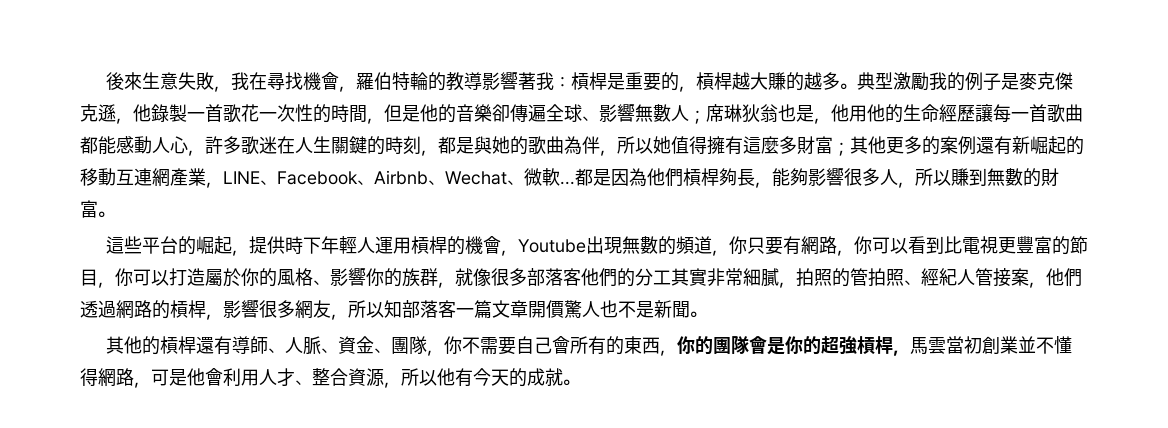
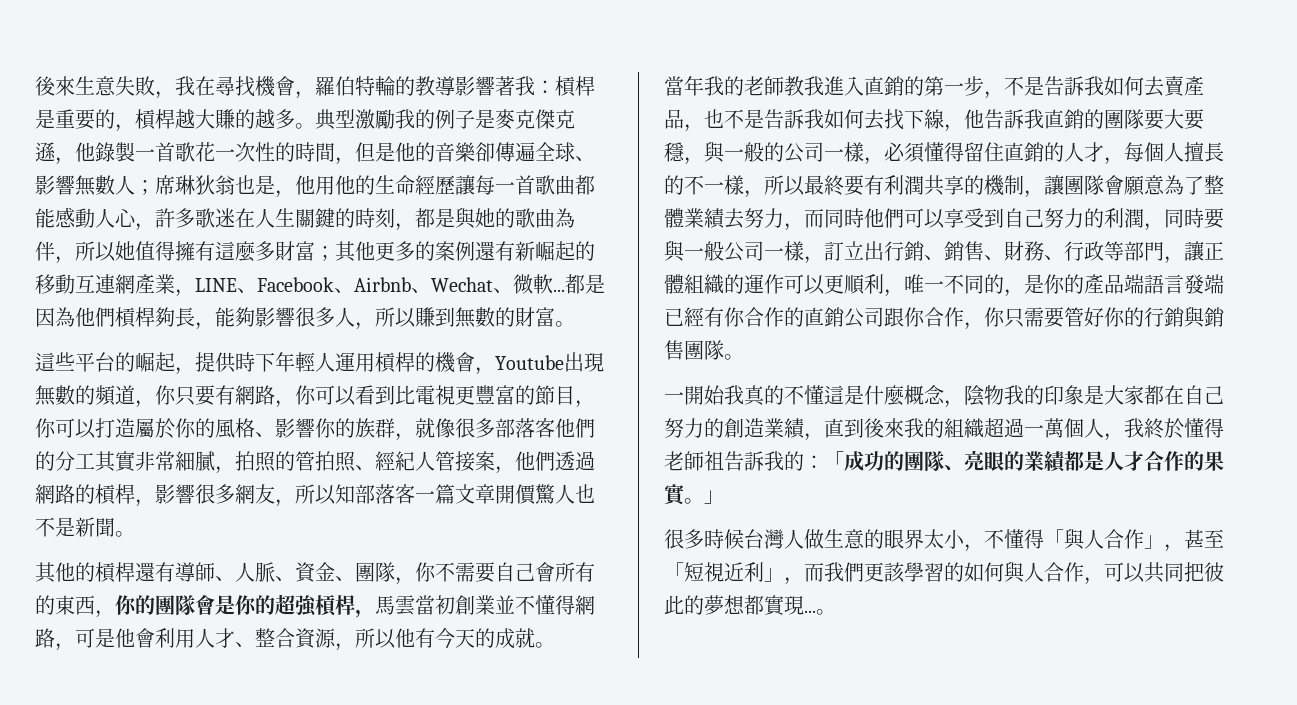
(580, 382) none -> [664,76,1204,99] [664,109,1204,132] [664,141,1224,165] [664,175,1224,198] [664,208,1224,231] [664,240,1224,264] [664,274,1224,297] [664,306,1225,330] [664,340,744,360] [664,385,1224,408] [664,418,1224,441] [664,450,1224,473] [664,484,724,506] [664,528,1224,552] [664,561,1224,585] [664,595,836,616] // 當年我的老師教我進入直銷的第一步，不是告訴我如何去賣產品，也不是告訴我如何去找下線，他告訴我直銷的團隊要大要穩，與一般的公司一樣，必須懂得留住直銷的人才，每個人擅長的不一樣，所以最終要有利潤共享的機制，讓團隊會願意為了整體業績去努力，而同時他們可以享受到自己努力的利潤，同時要與一般公司一樣，訂立出行銷、銷售、財務、行政等部門，讓正體組織的運作可以更順利，唯一不同的，是你的產品端語言發端已經有你合作的直銷公司跟你合作，你只需要管好你的行銷與銷售團隊。 // 一開始我真的不懂這是什麼概念，陰物我的印象是大家都在自己努力的創造業績，直到後來我的組織超過一萬個人，我終於懂得老師祖告訴我的：「成功的團隊、亮眼的業績都是人才合作的果實。」 // 很多時候台灣人做生意的眼界太小，不懂得「與人合作」，甚至「短視近利」，而我們更該學習的如何與人合作，可以共同把彼此的夢想都實現...。

